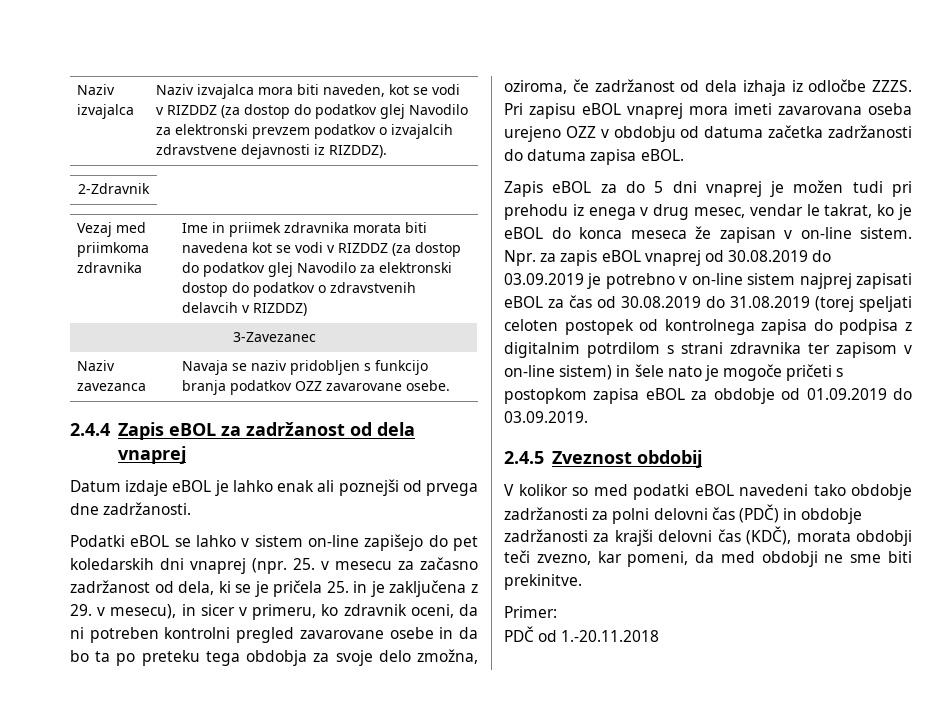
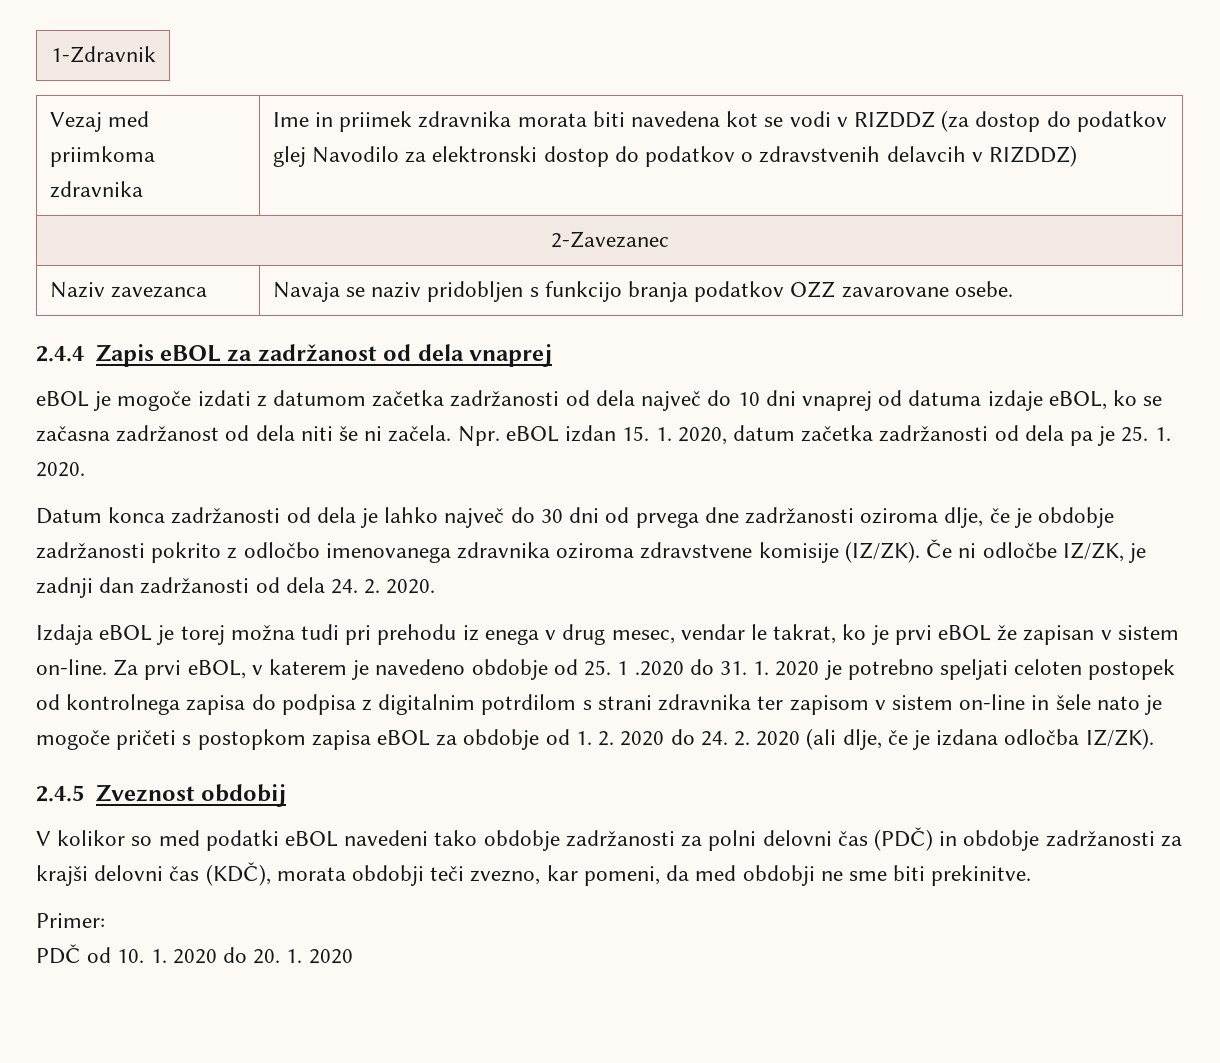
[77,84,116,95] [77,104,135,119] [156,84,461,99] [156,104,469,119] [156,124,454,139] [156,144,388,159] [78,183,150,194] Naziv izvajalca | Naziv izvajalca mora biti naveden, kot se vodi v RIZDDZ (za dostop do podatkov glej Navodilo za elektronski prevzem podatkov o izvajalcih zdravstvene dejavnosti iz RIZDDZ). // 2-Zdravnik -> [50,46,156,63] 1-Zdravnik
[232,332,316,342] 3-Zavezanec -> [550,231,669,248] 2-Zavezanec
[70,479,479,496] [70,502,192,515] [70,534,478,551] [70,557,478,574] [70,580,478,597] [70,604,478,620] [70,627,479,643] [70,649,479,666] [504,79,912,96] [504,103,912,119] [504,125,912,142] [504,149,684,165] [504,180,844,197] Datum izdaje eBOL je lahko enak ali poznejši od prvega dne zadržanosti. // Podatki eBOL se lahko v sistem on-line zapišejo do pet koledarskih dni vnaprej (npr. 25. v mesecu za začasno zadržanost od dela, ki se je pričela 25. in je zaključena z 29. v mesecu), in sicer v primeru, ko zdravnik oceni, da ni potreben kontrolni pregled zavarovane osebe in da bo ta po preteku tega obdobja za svoje delo zmožna, oziroma, če zadržanost od dela izhaja iz odločbe ZZZS. Pri zapisu eBOL vnaprej mora imeti zavarovana oseba urejeno OZZ v obdobju od datuma začetka zadržanosti do datuma zapisa eBOL. // Zapis eBOL za do 5 dni vnaprej je možen -> [36,390,1163,411] [36,425,1171,446] [36,462,85,477] [36,507,1114,528] [36,539,1146,563] [36,577,436,598] [36,624,295,645] eBOL je mogoče izdati z datumom začetka zadržanosti od dela največ do 10 dni vnaprej od datuma izdaje eBOL, ko se začasna zadržanost od dela niti še ni začela. Npr. eBOL izdan 15. 1. 2020, datum začetka zadržanosti od dela pa je 25. 1. 2020. // Datum konca zadržanosti od dela je lahko največ do 30 dni od prvega dne zadržanosti oziroma dlje, če je obdobje zadržanosti pokrito z odločbo imenovanega zdravnika oziroma zdravstvene komisije (IZ/ZK). Če ni odločbe IZ/ZK, je zadnji dan zadržanosti od dela 24. 2. 2020. // Izdaja eBOL je torej možna
[504,226,912,243] [504,250,832,266] [504,273,912,289] [504,295,854,312] eBOL do konca meseca že zapisan v on-line sistem. Npr. za zapis eBOL vnaprej od 30.08.2019 do 03.09.2019 je potrebno v on-line sistem najprej zapisati eBOL za čas od 30.08.2019 do 31.08.2019 (torej -> [894,625,1179,645] [36,659,934,680] prvi eBOL že zapisan v sistem on-line. Za prvi eBOL, v katerem je navedeno obdobje od 25. 1 .2020 do 31. 1. 2020 je potrebno
[504,365,613,380] on-line sistem) -> [891,694,1026,710] sistem on-line
[806,388,912,400] [504,411,588,423] 01.09.2019 do 03.09.2019. -> [575,728,1154,750] 1. 2. 2020 do 24. 2. 2020 (ali dlje, če je izdana odločba IZ/ZK).
[561,630,660,642] 1.-20.11.2018 -> [117,947,353,964] 10. 1. 2020 do 20. 1. 2020

